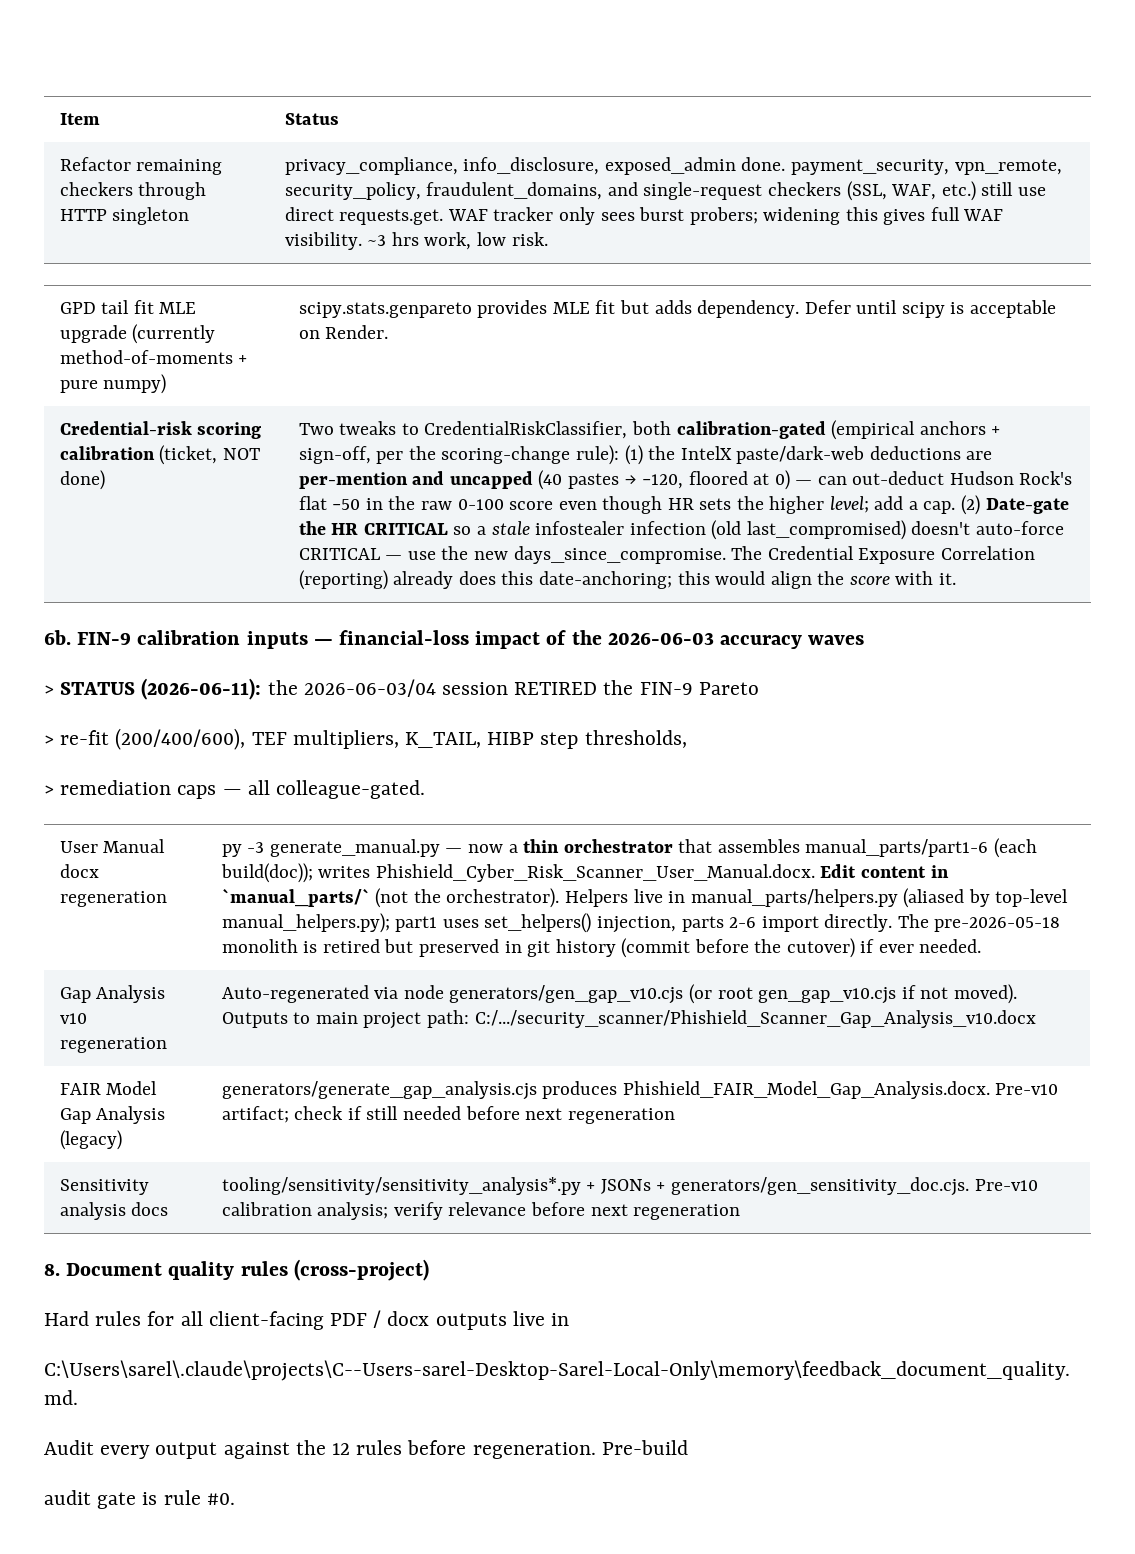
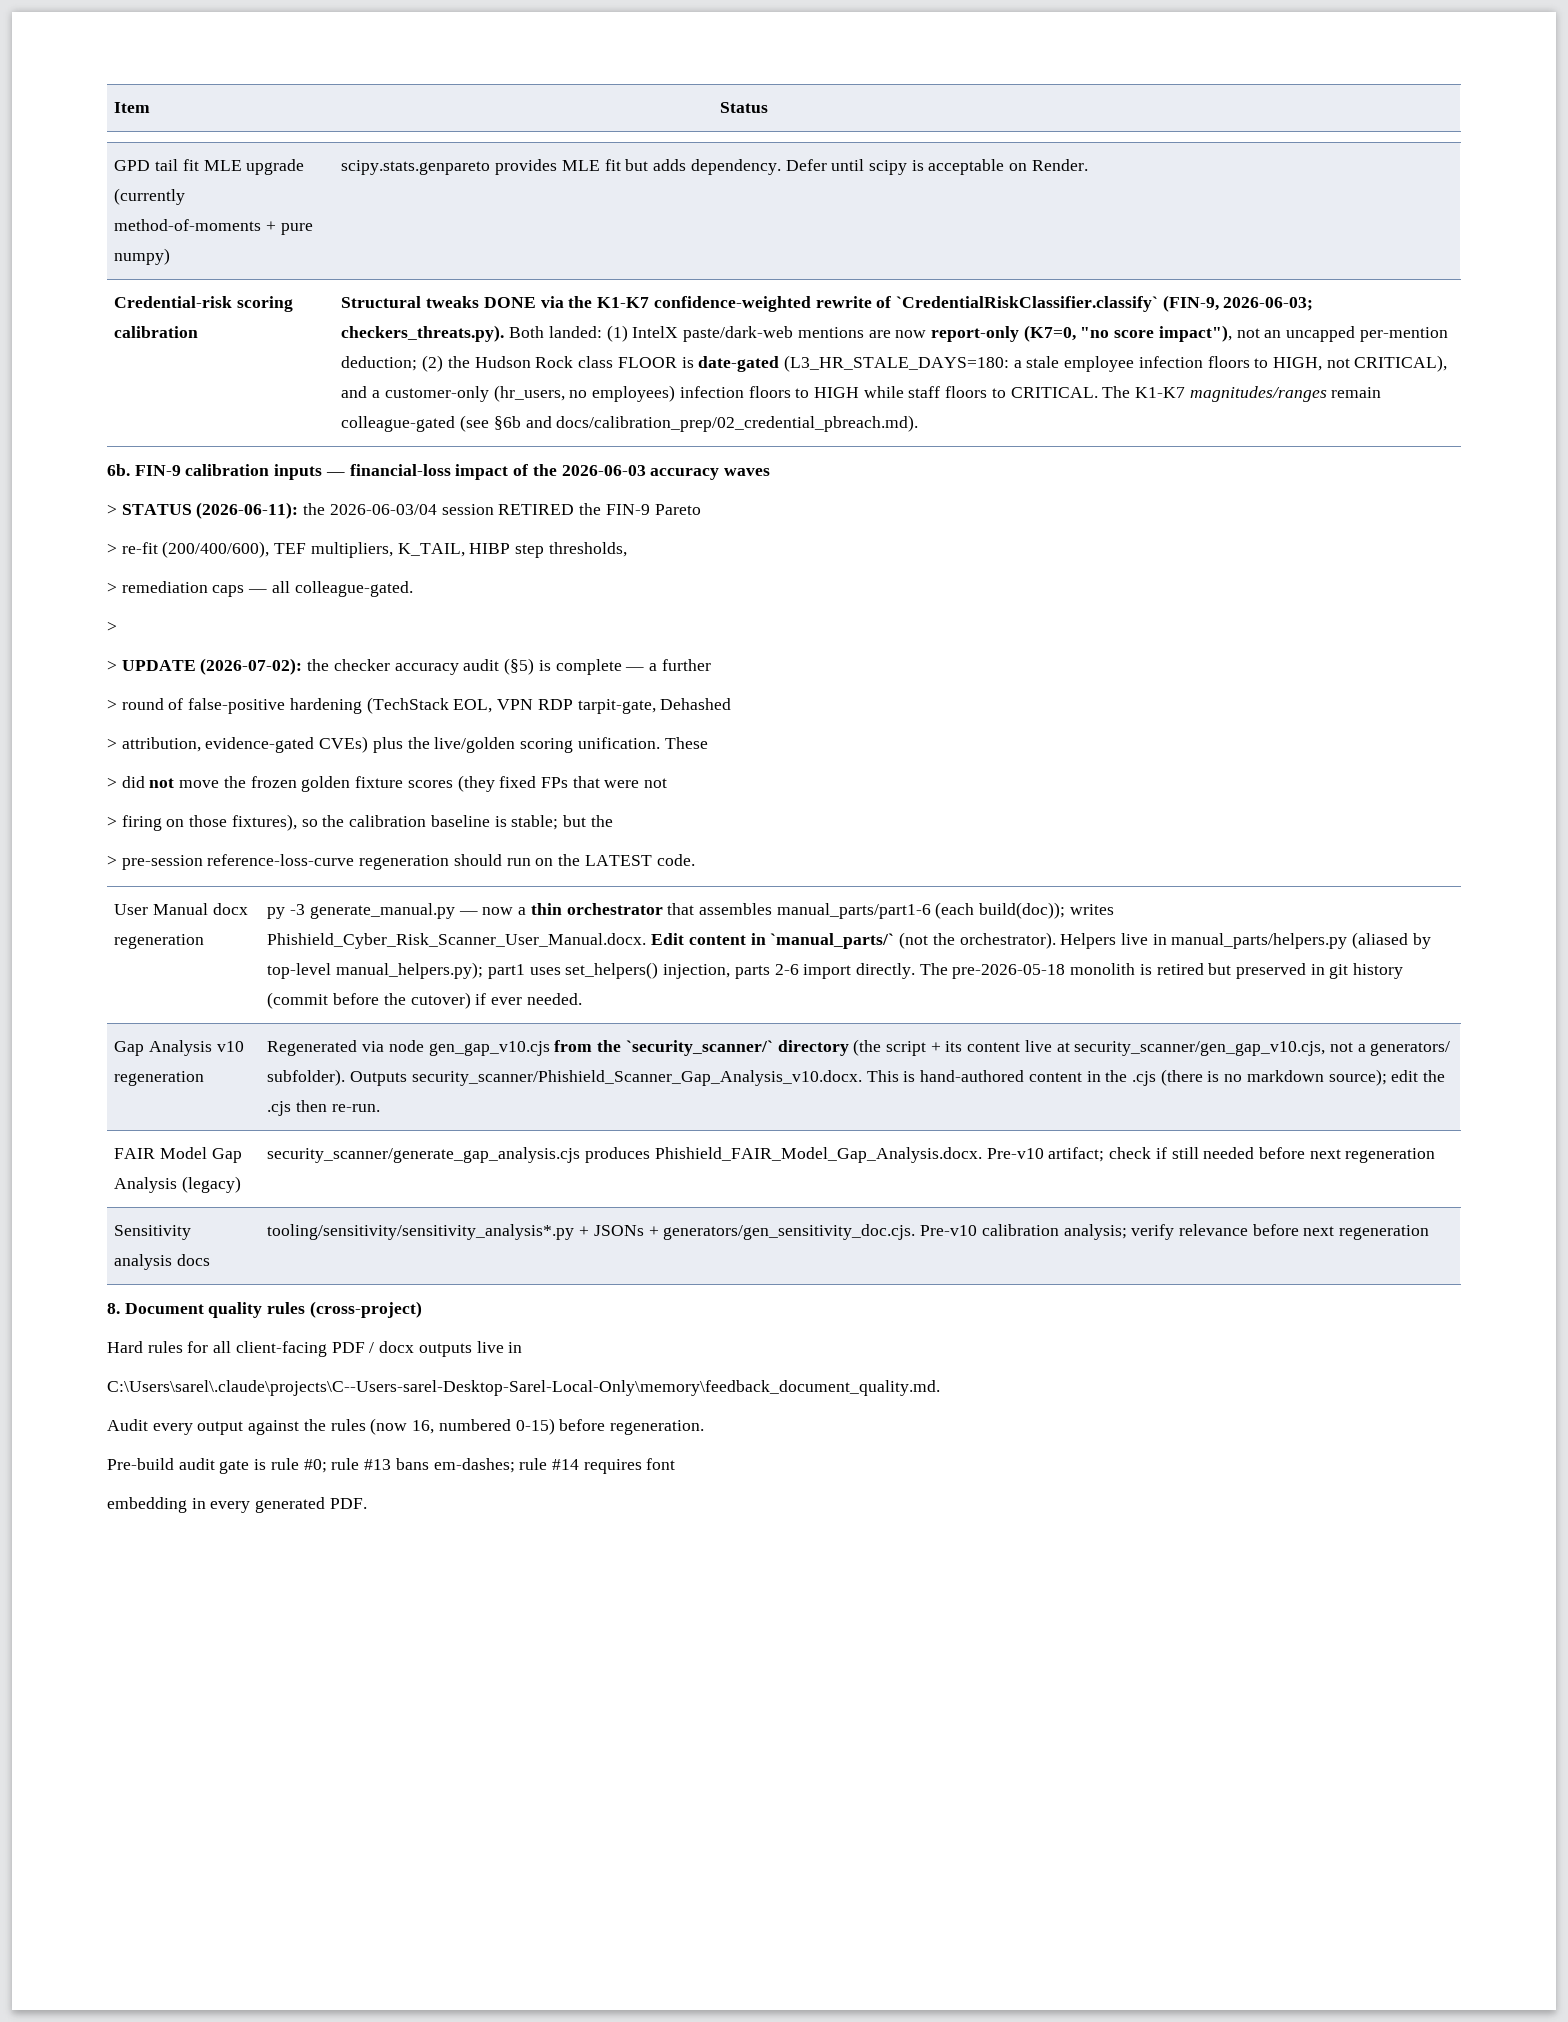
[59,157,223,175] [59,182,207,200] [59,207,190,225] [284,157,1062,175] [284,181,1046,201] [284,207,1004,225] [284,232,548,250] // Refactor remaining checkers through HTTP singleton | privacy_compliance, info_disclosure, exposed_admin done. payment_security, vpn_remote, security_policy, fraudulent_domains, and single-request checkers (SSL, WAF, etc.) still use direct requests.get. WAF tracker only sees burst probers; widening this gives full WAF visibility. ~3 hrs work, low risk. -> (769, 107) none
[159,445,260,465] [59,470,105,490] [298,420,1001,440] [298,445,993,465] [298,470,1073,490] [298,495,1069,515] [298,520,1064,540] [298,546,1035,564] [298,570,956,590] (ticket, NOT done) | Two tweaks to CredentialRiskClassifier, both calibration-gated (empirical anchors + sign-off, per the scoring-change rule): (1) the IntelX paste/dark-web deductions are per-mention and uncapped (40 pastes → −120, floored at 0) — can out-deduct Hudson Rock's flat −50 in the raw 0-100 score even though HR sets the higher level; add a cap. (2) Date-gate the HR CRITICAL so a stale infostealer infection (old last_compromised) doesn't auto-force CRITICAL — use the new days_since_compromise. The Credential Exposure Correlation (reporting) already does this date-anchoring; this would align the score with it. -> [341,295,1314,312] [341,325,1448,342] [341,355,1448,372] [341,385,1382,402] [341,415,919,432] | Structural tweaks DONE via the K1-K7 confidence-weighted rewrite of `CredentialRiskClassifier.classify` (FIN-9, 2026-06-03; checkers_threats.py). Both landed: (1) IntelX paste/dark-web mentions are now report-only (K7=0, "no score impact"), not an uncapped per-mention deduction; (2) the Hudson Rock class FLOOR is date-gated (L3_HR_STALE_DAYS=180: a stale employee infection floors to HIGH, not CRITICAL), and a customer-only (hr_users, no employees) infection floors to HIGH while staff floors to CRITICAL. The K1-K7 magnitudes/ranges remain colleague-gated (see §6b and docs/calibration_prep/02_credential_pbreach.md).
(426, 789) none -> [107,621,117,632] [107,658,711,675] [107,697,732,714] [107,736,708,753] [107,775,668,792] [107,814,613,831] [107,854,695,870] // > // > UPDATE (2026-07-02): the checker accuracy audit (§5) is complete — a further // > round of false-positive hardening (TechStack EOL, VPN RDP tarpit-gate, Dehashed // > attribution, evidence-gated CVEs) plus the live/golden scoring unification. These // > did not move the frozen golden fixture scores (they fixed FPs that were not // > firing on those fixtures), so the calibration baseline is stable; but the // > pre-session reference-loss-curve regeneration should run on the LATEST code.
[221,985,369,1003] Auto-regenerated -> [267,1040,358,1056] Regenerated
[449,984,1017,1004] [221,1010,1036,1029] generators/gen_gap_v10.cjs (or root gen_gap_v10.cjs if not moved). Outputs to main project path: C:/.../security_scanner/Phishield_Scanner_Gap_Analysis_v10.docx -> [428,1039,1451,1056] [267,1069,1446,1086] [267,1100,380,1116] gen_gap_v10.cjs from the `security_scanner/` directory (the script + its content live at security_scanner/gen_gap_v10.cjs, not a generators/ subfolder). Outputs security_scanner/Phishield_Scanner_Gap_Analysis_v10.docx. This is hand-authored content in the .cjs (there is no markdown source); edit the .cjs then re-run.
[221,1081,537,1100] generators/generate_gap_analysis.cjs -> [267,1147,581,1163] security_scanner/generate_gap_analysis.cjs
[332,1440,403,1455] 12 rules -> [330,1418,555,1435] rules (now 16, numbered 0-15)
(596, 1450) none -> (704, 1427) //
(688, 1447) // -> (174, 1464) none
[206,1493,235,1505] #0. -> [303,1458,676,1474] [107,1497,367,1513] #0; rule #13 bans em-dashes; rule #14 requires font // embedding in every generated PDF.

